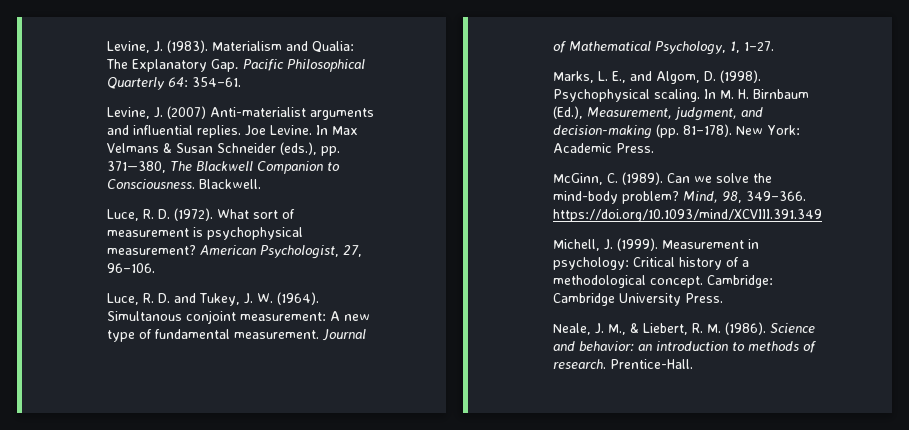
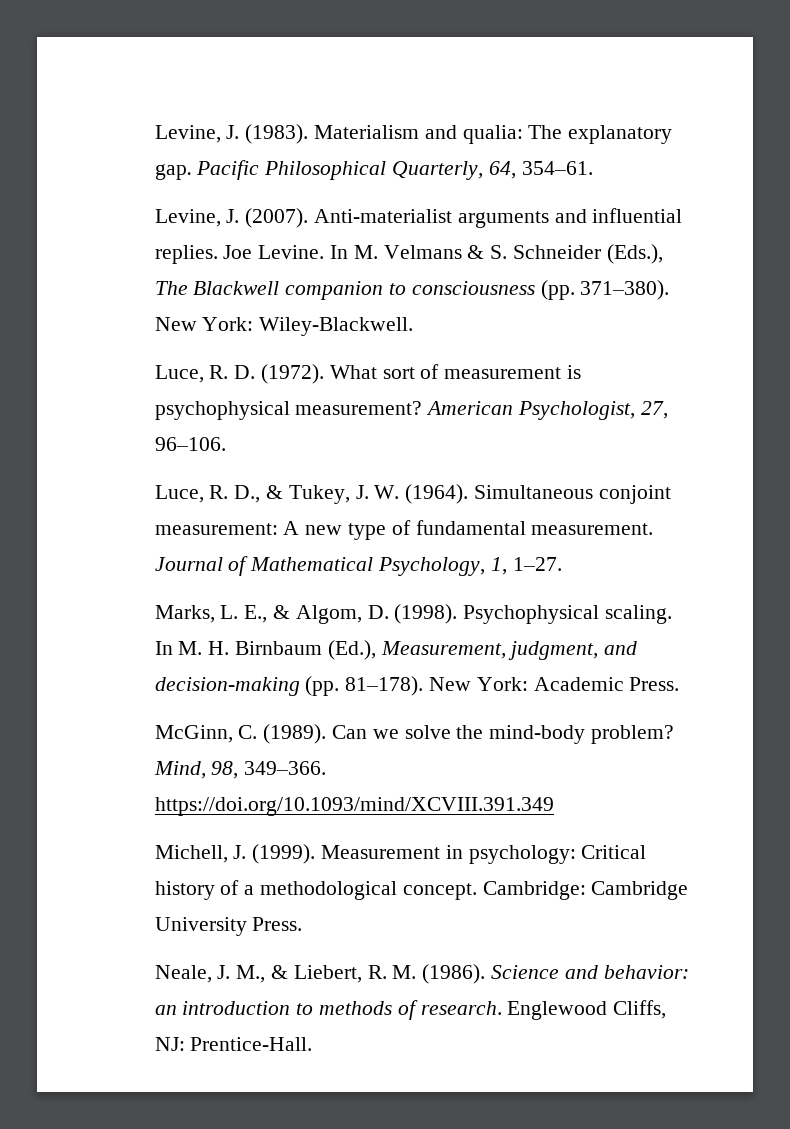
[311,41,354,53] [105,59,365,72] [106,77,188,90] Qualia: The Explanatory Gap. Pacific Philosophical Quarterly 64: -> [462,125,673,144] [154,160,516,180] qualia: The explanatory gap. Pacific Philosophical Quarterly, 64,
[166,106,206,119] (2007) -> [245,208,309,228] (2007).
[331,126,358,135] Max -> [353,245,378,259] M.
[175,142,340,156] [106,161,340,174] [106,179,261,189] Susan Schneider (eds.), pp. 371—380, The Blackwell Companion to Consciousness. Blackwell. -> [490,244,663,264] [154,280,670,300] [154,317,414,336] S. Schneider (Eds.), The Blackwell companion to consciousness (pp. 371–380). New York: Wiley-Blackwell.
[157,293,196,303] D. and -> [234,485,283,503] D., &
[106,311,182,321] Simultanous -> [473,485,593,499] Simultaneous
[629,71,652,81] and -> [272,605,290,619] &
(606, 364) none -> [507,1000,667,1020] [154,1037,185,1051] Englewood Cliffs, NJ:

